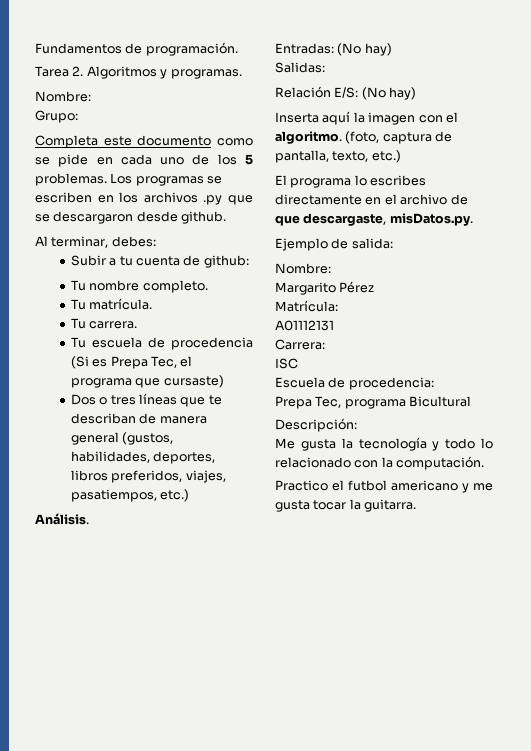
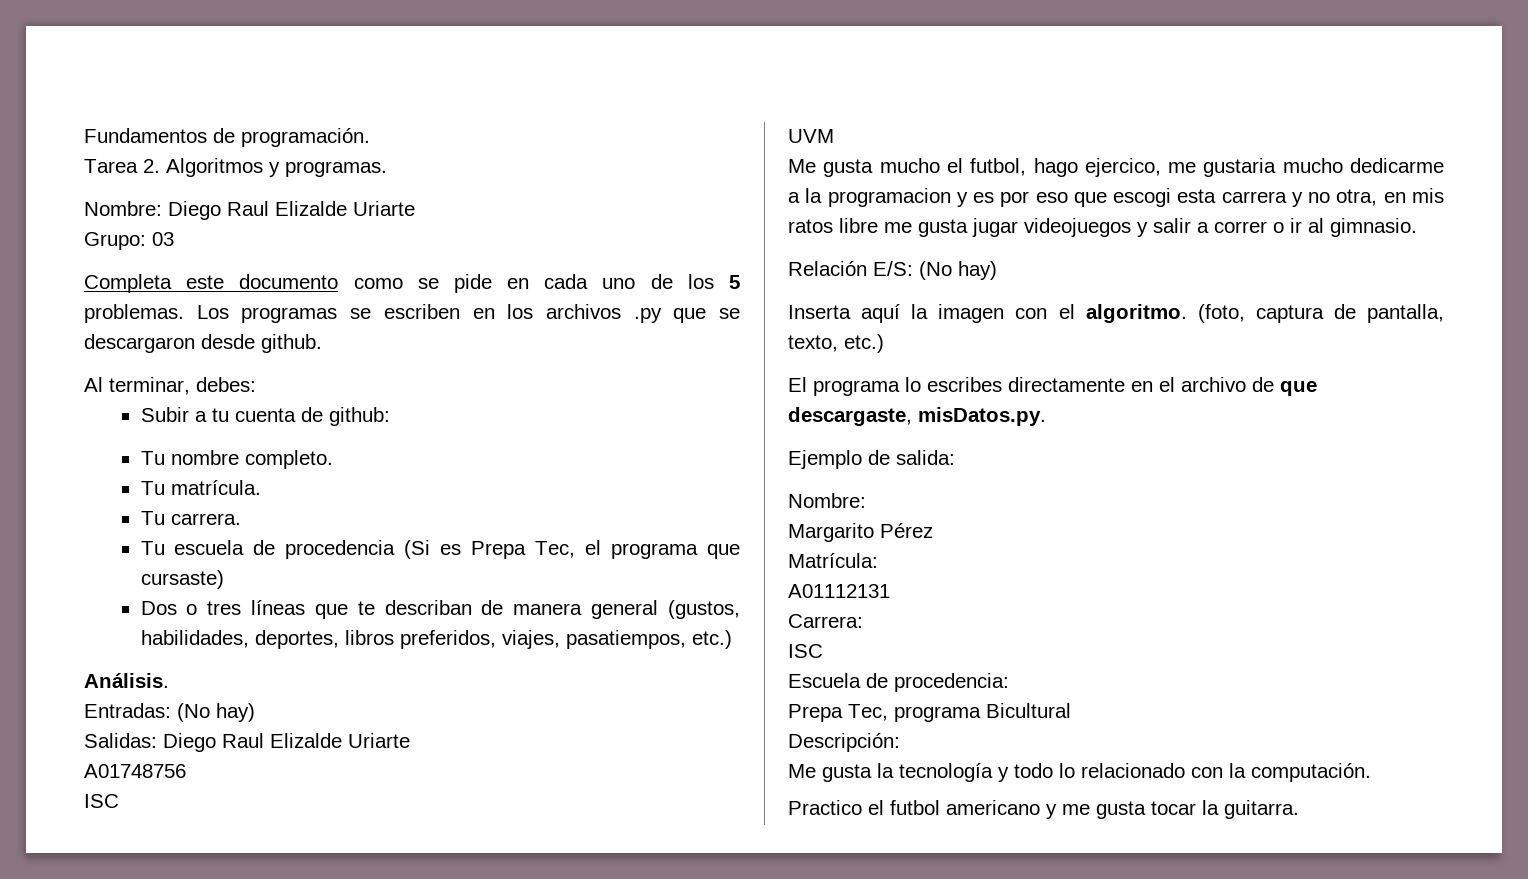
(91, 96) none -> [168,201,415,220] Diego Raul Elizalde Uriarte
(78, 116) none -> [152,232,174,246] 03
(325, 67) none -> [163,733,410,752] [84,764,186,778] [84,794,119,808] [788,129,834,143] [788,158,1444,177] [788,188,1444,207] [788,218,1417,237] Diego Raul Elizalde Uriarte // A01748756 // ISC // UVM // Me gusta mucho el futbol, hago ejercico, me gustaria mucho dedicarme a la programacion y es por eso que escogi esta carrera y no otra, en mis ratos libre me gusta jugar videojuegos y salir a correr o ir al gimnasio.

